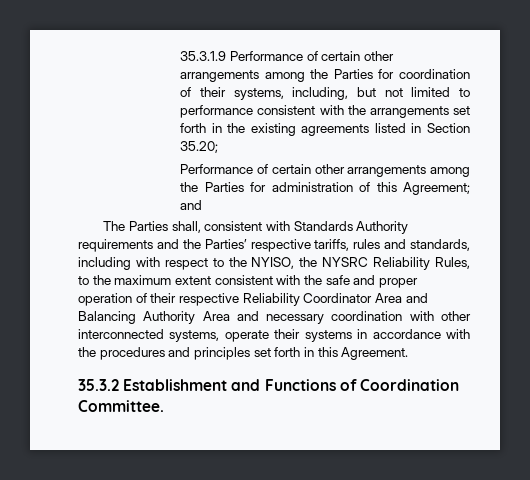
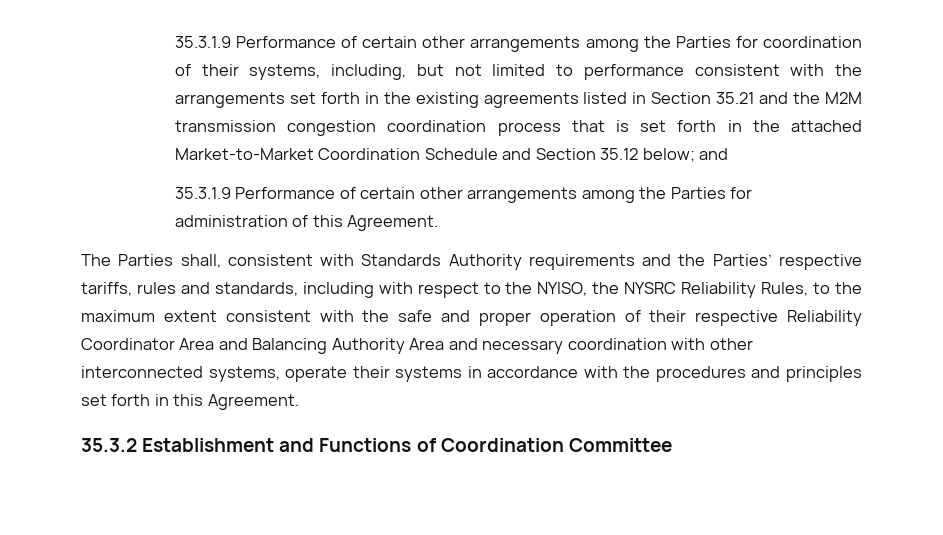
[180,141,219,153] 35.20; // -> [716,92,863,104] [174,120,863,136] [174,148,729,162] [174,187,231,199] 35.21 and the M2M transmission congestion coordination process that is set forth in the attached Market-to-Market Coordination Schedule and Section 35.12 below; and // 35.3.1.9
[403,182,470,195] [180,200,203,210] Agreement; and -> [347,215,439,231] Agreement.
[78,400,164,412] Committee. -> [568,438,672,452] Committee

